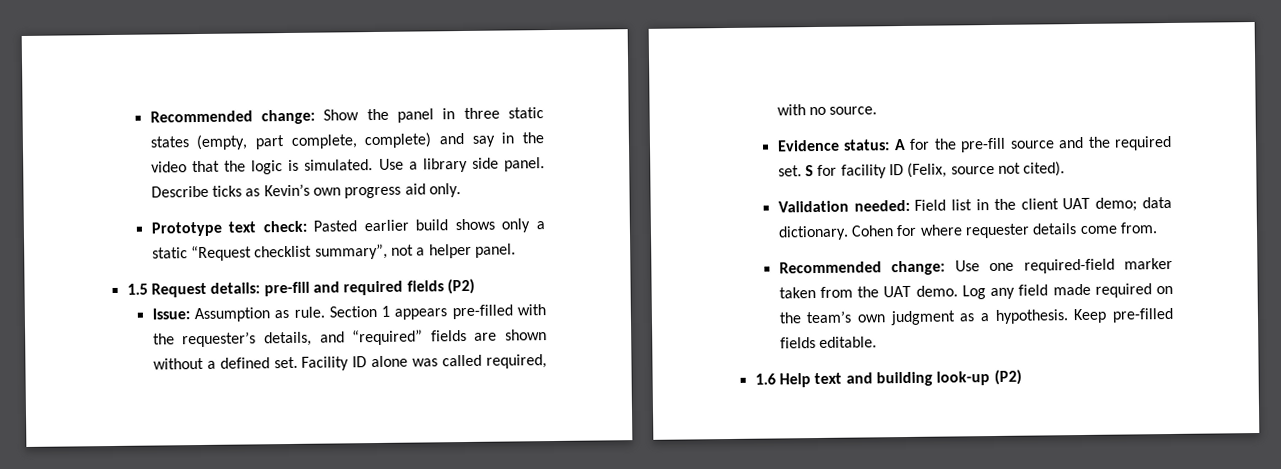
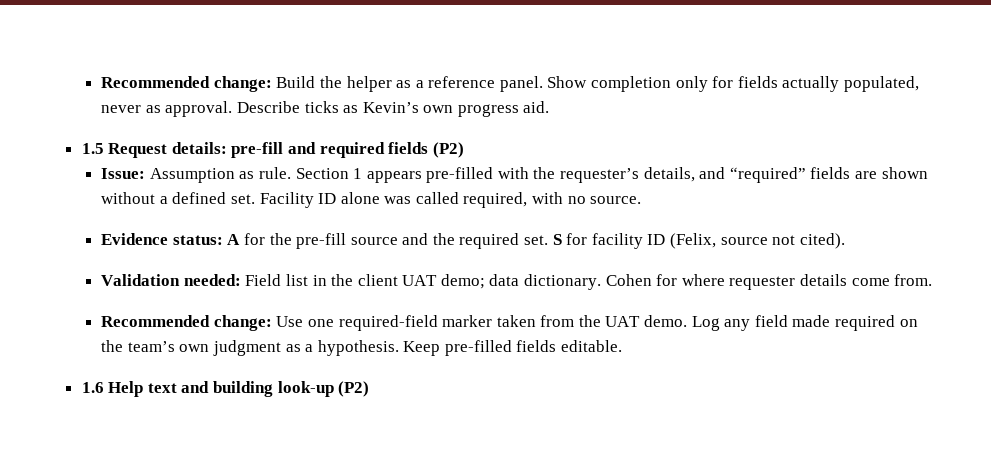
[149,107,544,125] [149,132,544,151] [150,157,545,175] Recommended change: Show the panel in three static states (empty, part complete, complete) and say in the video that the logic is simulated. Use a library side panel. -> [101,76,919,92] [101,101,233,117] Recommended change: Build the helper as a reference panel. Show completion only for fields actually populated, never as approval.
[404,183,462,198] [150,218,545,237] [151,243,517,262] aid only. // Prototype text check: Pasted earlier build shows only a static “Request checklist summary”, not a helper panel. -> [523,101,550,113] aid.

